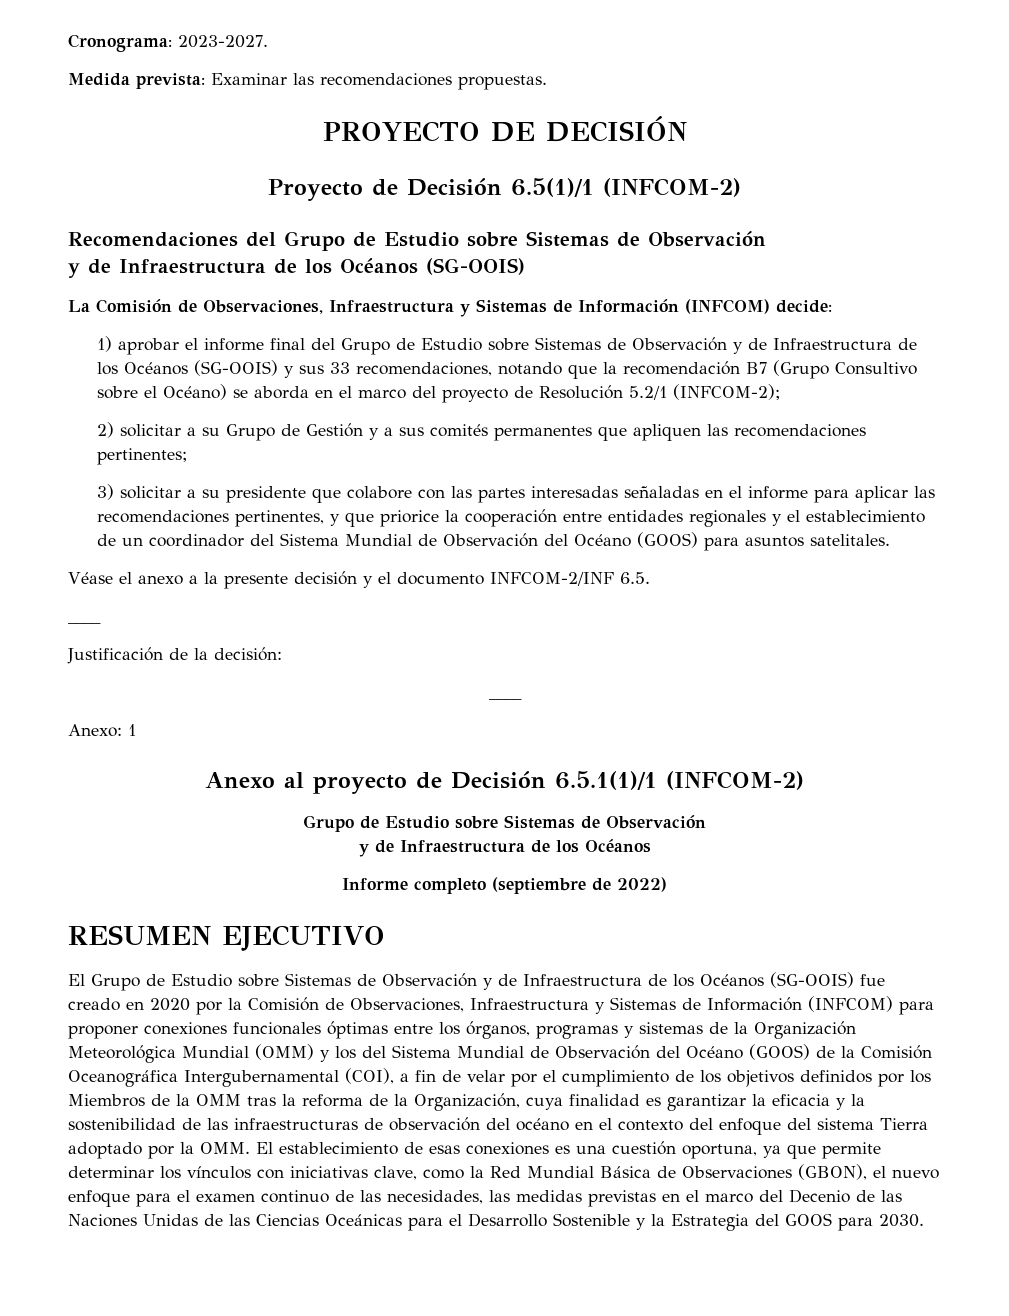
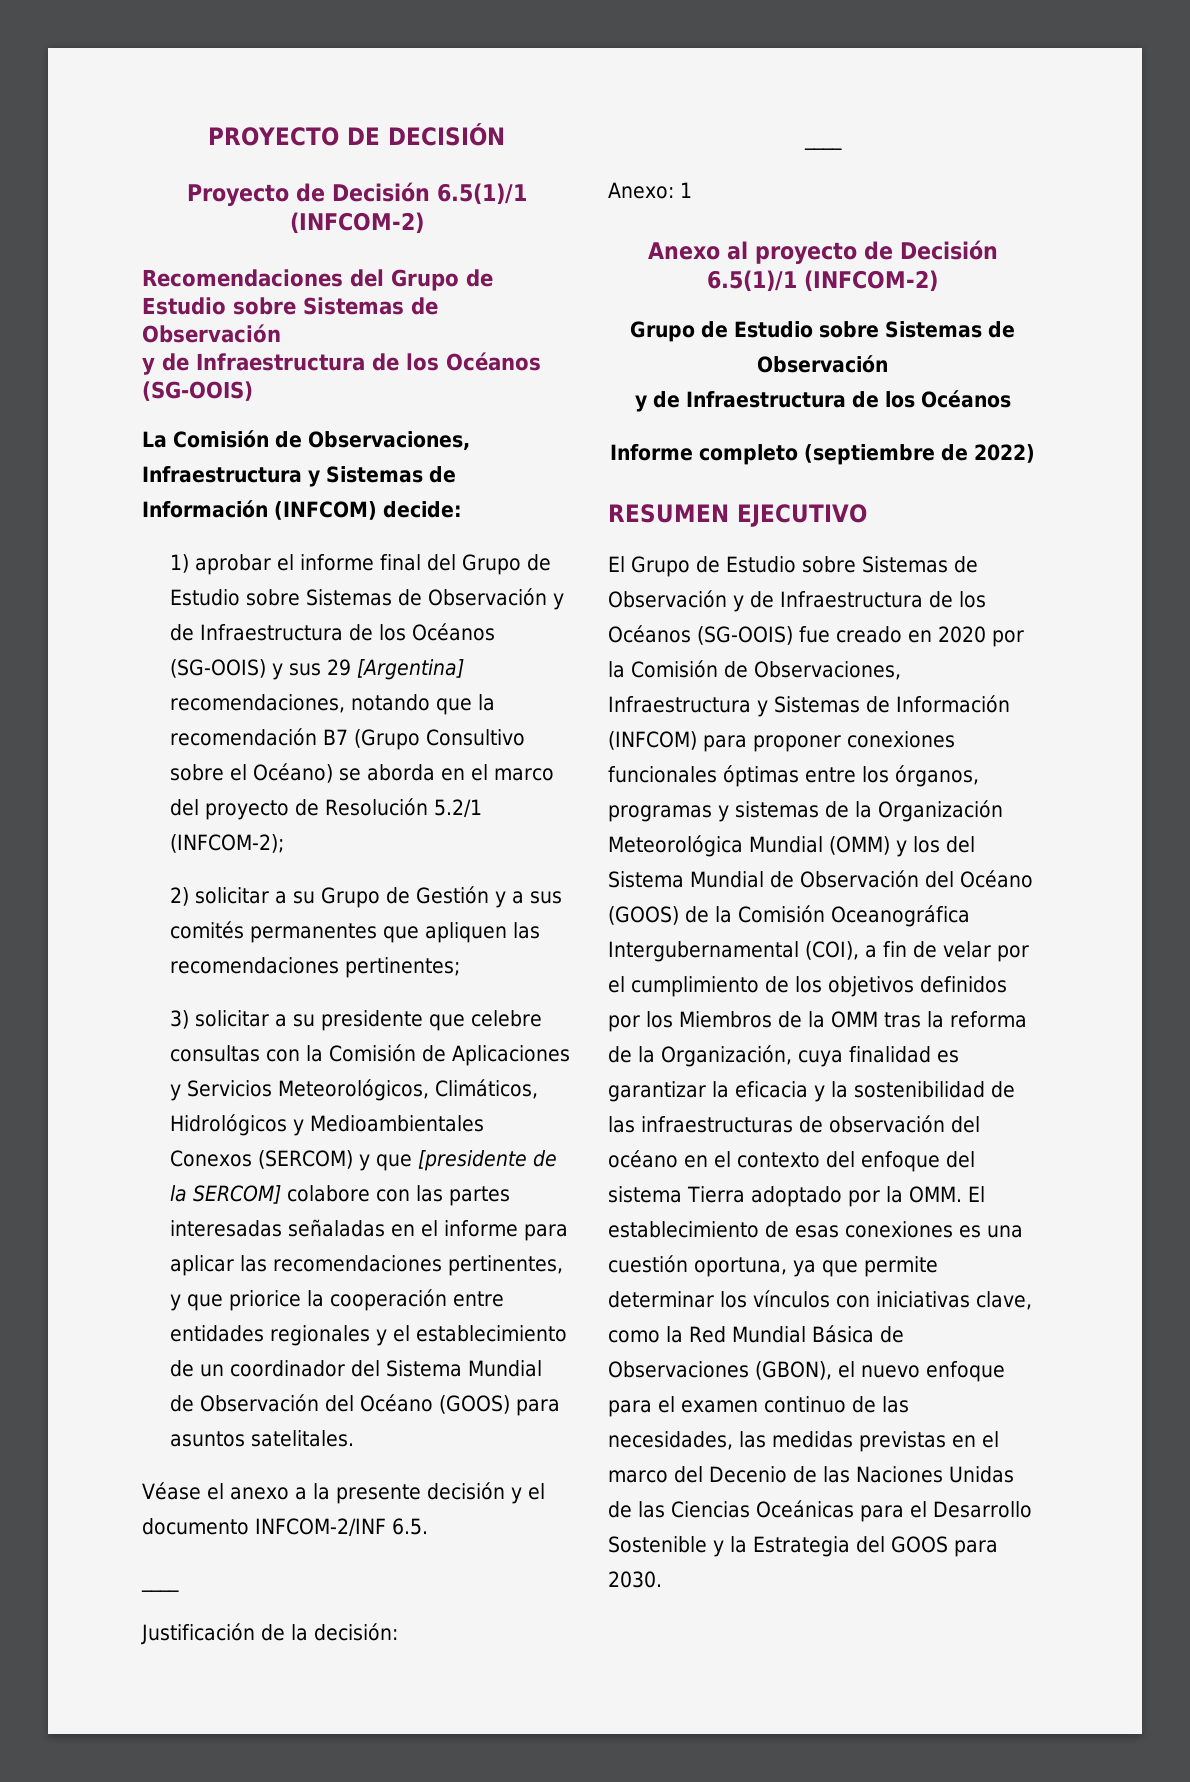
[68,34,268,52] [68,73,547,90] Cronograma: 2023-2027. // Medida prevista: Examinar las recomendaciones propuestas. // -> (208, 136) none
[329,362,350,374] 33 -> [327,659,465,680] 29 [Argentina]
(341, 495) none -> [471,1010,543,1027] [170,1044,571,1066] [170,1079,539,1101] [170,1114,485,1136] [170,1150,558,1171] [170,1185,282,1204] celebre consultas con la Comisión de Aplicaciones y Servicios Meteorológicos, Climáticos, Hidrológicos y Medioambientales Conexos (SERCOM) y que [presidente de la SERCOM]
[555,771,657,790] 6.5.1(1)/1 -> [707,270,797,292] 6.5(1)/1

